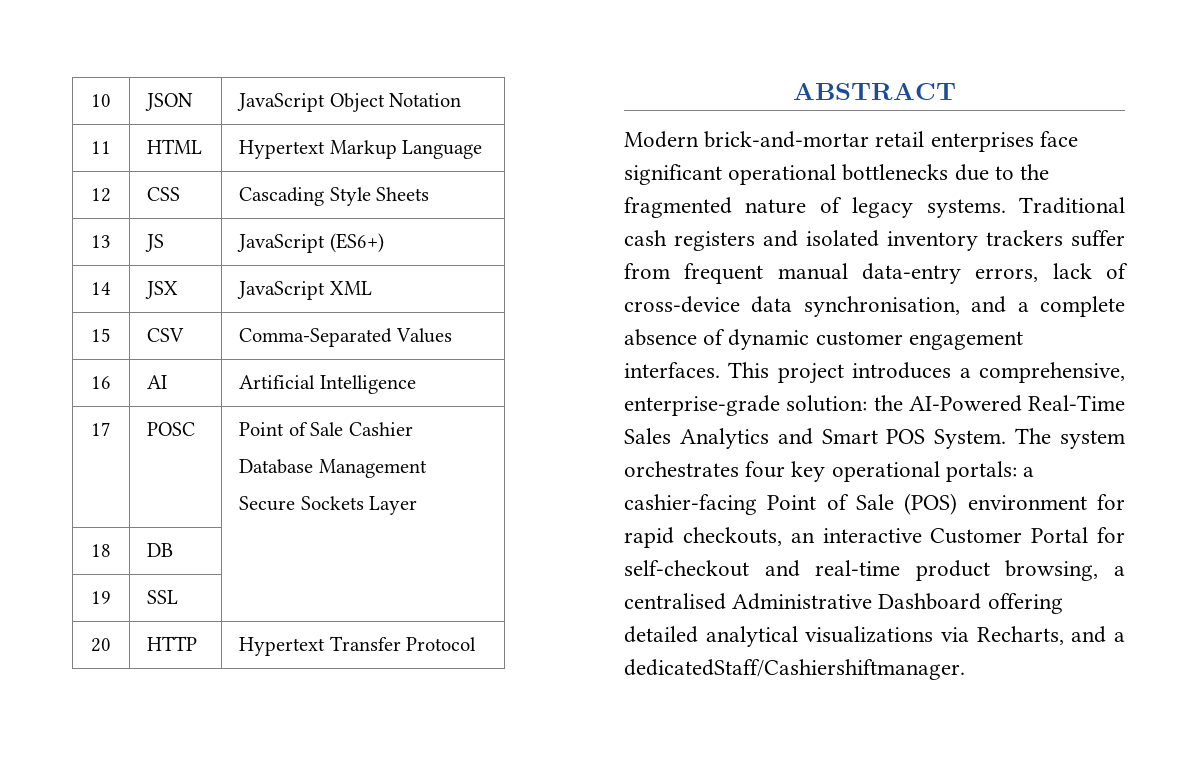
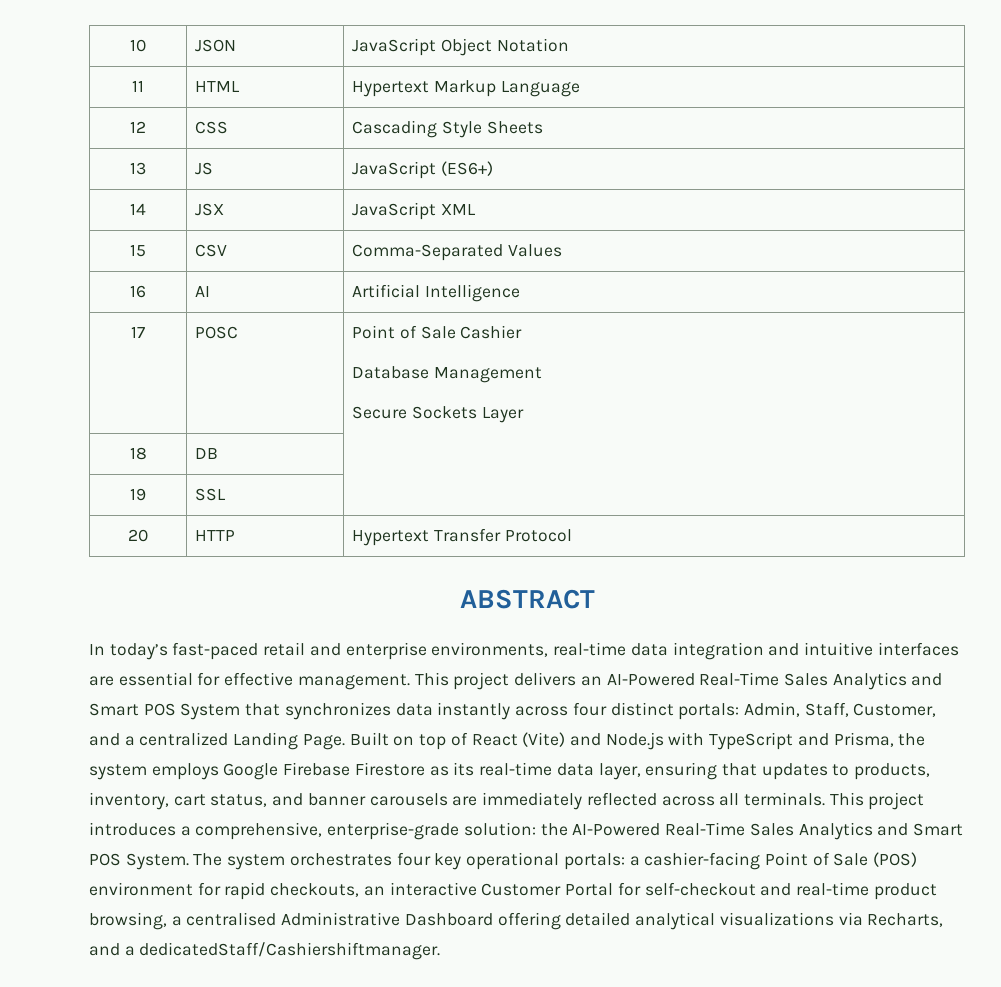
[624,131,1078,152] [624,164,1050,185] [624,197,1125,218] [624,230,1125,251] [624,263,1128,284] [624,296,1125,317] [624,329,1023,350] [624,362,720,378] Modern brick-and-mortar retail enterprises face significant operational bottlenecks due to the fragmented nature of legacy systems. Traditional cash registers and isolated inventory trackers suffer from frequent manual data-entry errors, lack of cross-device data synchronisation, and a complete absence of dynamic customer engagement interfaces. -> [89,642,959,660] [89,672,943,690] [89,702,937,720] [89,732,926,750] [89,762,931,780] [89,792,825,810] In today’s fast-paced retail and enterprise environments, real-time data integration and intuitive interfaces are essential for effective management. This project delivers an AI-Powered Real-Time Sales Analytics and Smart POS System that synchronizes data instantly across four distinct portals: Admin, Staff, Customer, and a centralized Landing Page. Built on top of React (Vite) and Node.js with TypeScript and Prisma, the system employs Google Firebase Firestore as its real-time data layer, ensuring that updates to products, inventory, cart status, and banner carousels are immediately reflected across all terminals.

